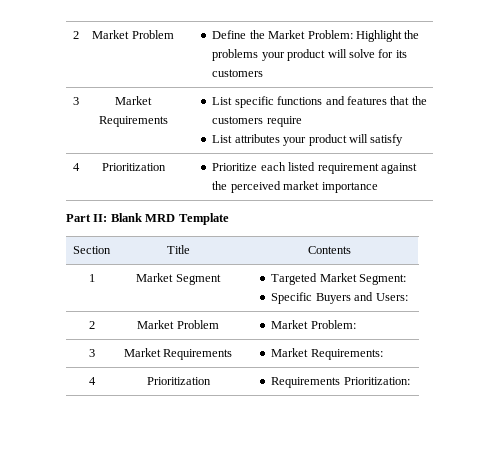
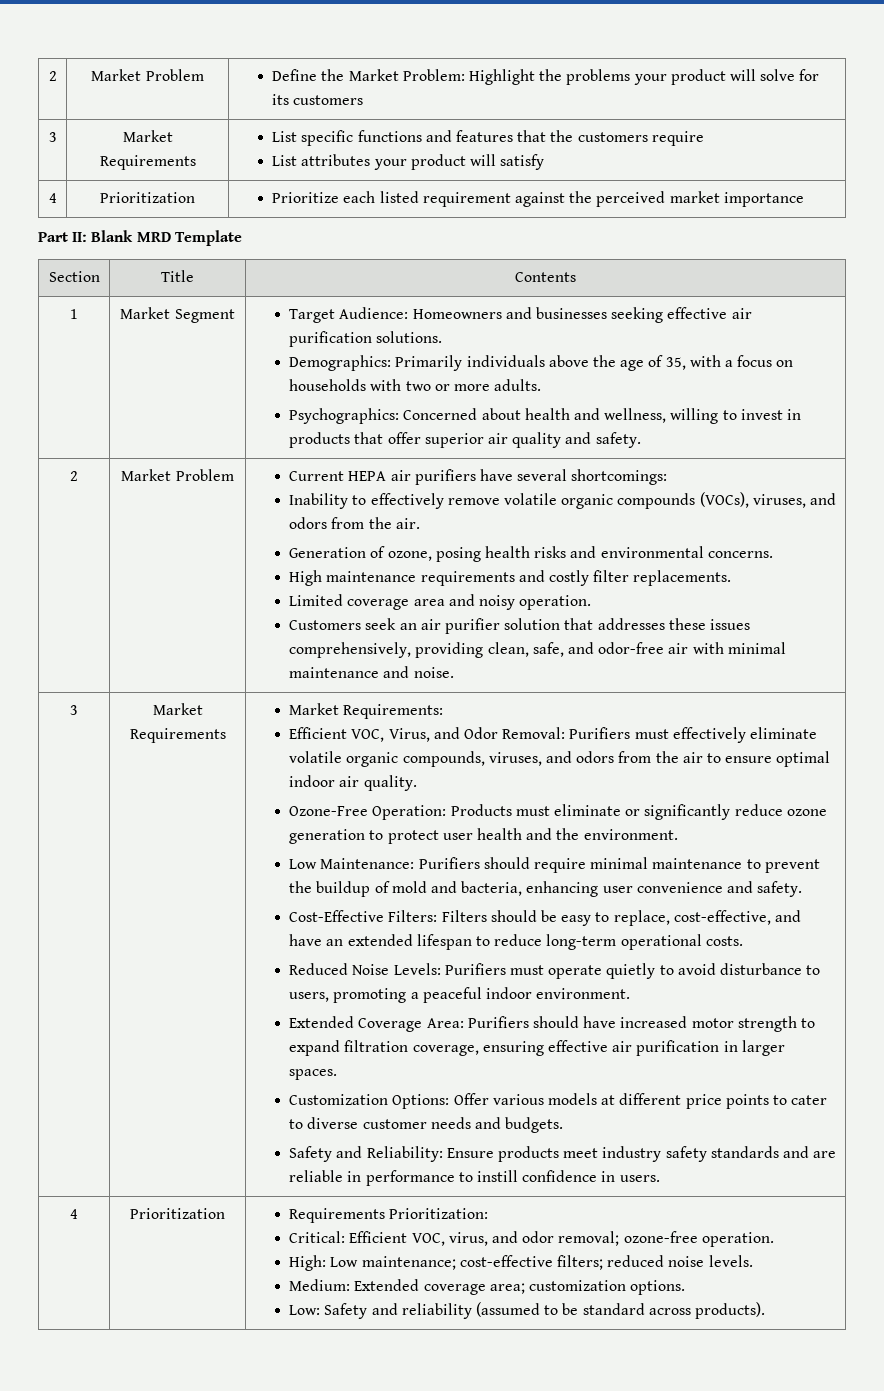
[271,273,407,285] [271,292,408,304] [88,321,95,329] [137,320,219,329] [271,320,356,329] Targeted Market Segment: // Specific Buyers and Users: // 2 | Market Problem | Market Problem: -> [289,307,752,323] [289,331,443,347] [289,355,794,371] [289,379,542,391] [289,408,801,424] [289,432,641,448] [70,471,78,481] [121,469,234,481] [289,469,668,485] [289,492,836,509] [289,517,420,529] [289,546,773,562] [289,570,732,586] [289,594,592,610] [289,618,750,634] [289,642,786,658] [289,666,454,678] Target Audience: Homeowners and businesses seeking effective air purification solutions. // Demographics: Primarily individuals above the age of 35, with a focus on households with two or more adults. // Psychographics: Concerned about health and wellness, willing to invest in products that offer superior air quality and safety. // 2 | Market Problem | Current HEPA air purifiers have several shortcomings: // Inability to effectively remove volatile organic compounds (VOCs), viruses, and odors from the air. // Generation of ozone, posing health risks and environmental concerns. // High maintenance requirements and costly filter replacements. // Limited coverage area and noisy operation. // Customers seek an air purifier solution that addresses these issues comprehensively, providing clean, safe, and odor-free air with minimal maintenance and noise.
[88,377,96,385] [146,377,211,385] [271,377,410,388] // 4 | Prioritization | Requirements Prioritization: -> [289,727,817,743] [289,751,831,767] [289,775,417,791] [289,804,827,820] [289,828,678,844] [289,857,820,873] [289,881,803,897] [289,910,801,926] [289,934,743,950] [289,963,821,979] [289,987,631,1003] [289,1016,815,1032] [289,1040,785,1056] [289,1069,338,1080] [289,1093,828,1109] [289,1117,564,1133] [289,1146,837,1162] [289,1170,660,1186] [70,1209,78,1219] [130,1208,225,1219] [289,1208,489,1223] [289,1231,774,1247] [289,1255,753,1271] [289,1279,686,1295] [289,1302,765,1319] // Efficient VOC, Virus, and Odor Removal: Purifiers must effectively eliminate volatile organic compounds, viruses, and odors from the air to ensure optimal indoor air quality. // Ozone-Free Operation: Products must eliminate or significantly reduce ozone generation to protect user health and the environment. // Low Maintenance: Purifiers should require minimal maintenance to prevent the buildup of mold and bacteria, enhancing user convenience and safety. // Cost-Effective Filters: Filters should be easy to replace, cost-effective, and have an extended lifespan to reduce long-term operational costs. // Reduced Noise Levels: Purifiers must operate quietly to avoid disturbance to users, promoting a peaceful indoor environment. // Extended Coverage Area: Purifiers should have increased motor strength to expand filtration coverage, ensuring effective air purification in larger spaces. // Customization Options: Offer various models at different price points to cater to diverse customer needs and budgets. // Safety and Reliability: Ensure products meet industry safety standards and are reliable in performance to instill confidence in users. // 4 | Prioritization | Requirements Prioritization: // Critical: Efficient VOC, virus, and odor removal; ozone-free operation. // High: Low maintenance; cost-effective filters; reduced noise levels. // Medium: Extended coverage area; customization options. // Low: Safety and reliability (assumed to be standard across products).

